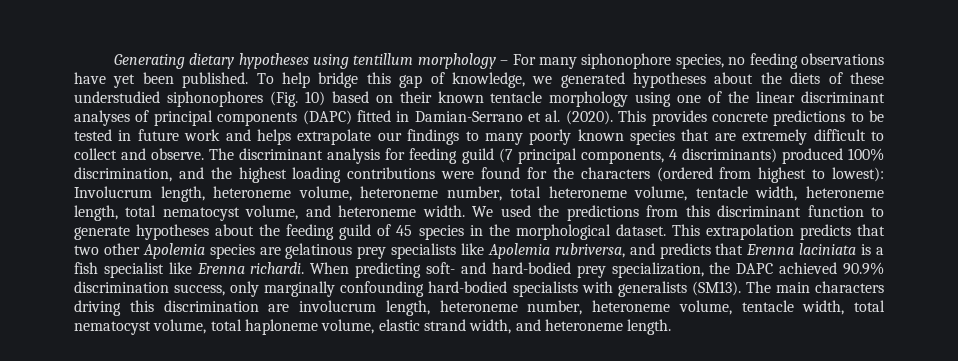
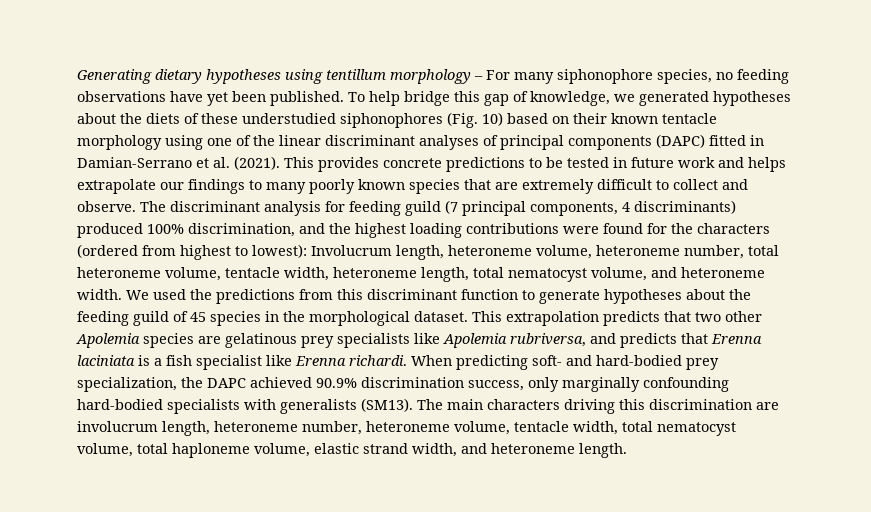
[565,110,613,125] (2020). -> [234,156,280,170] (2021).

